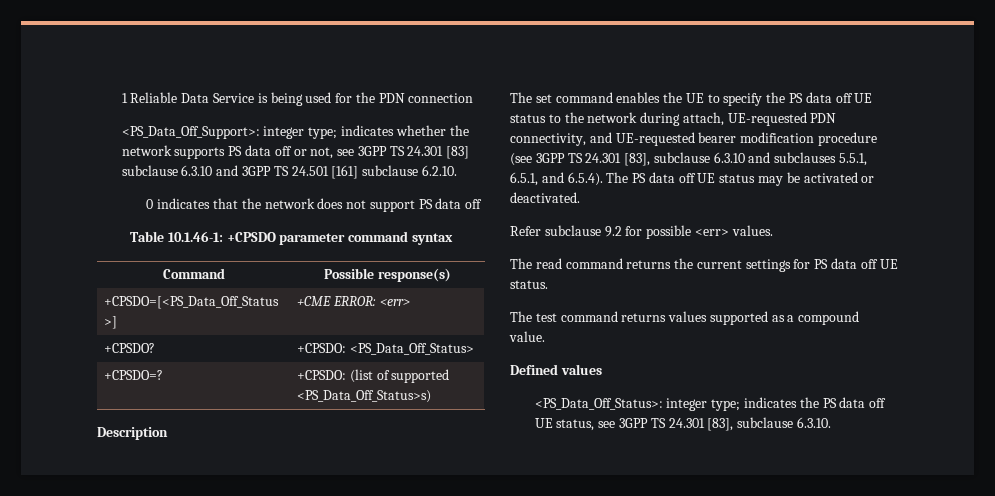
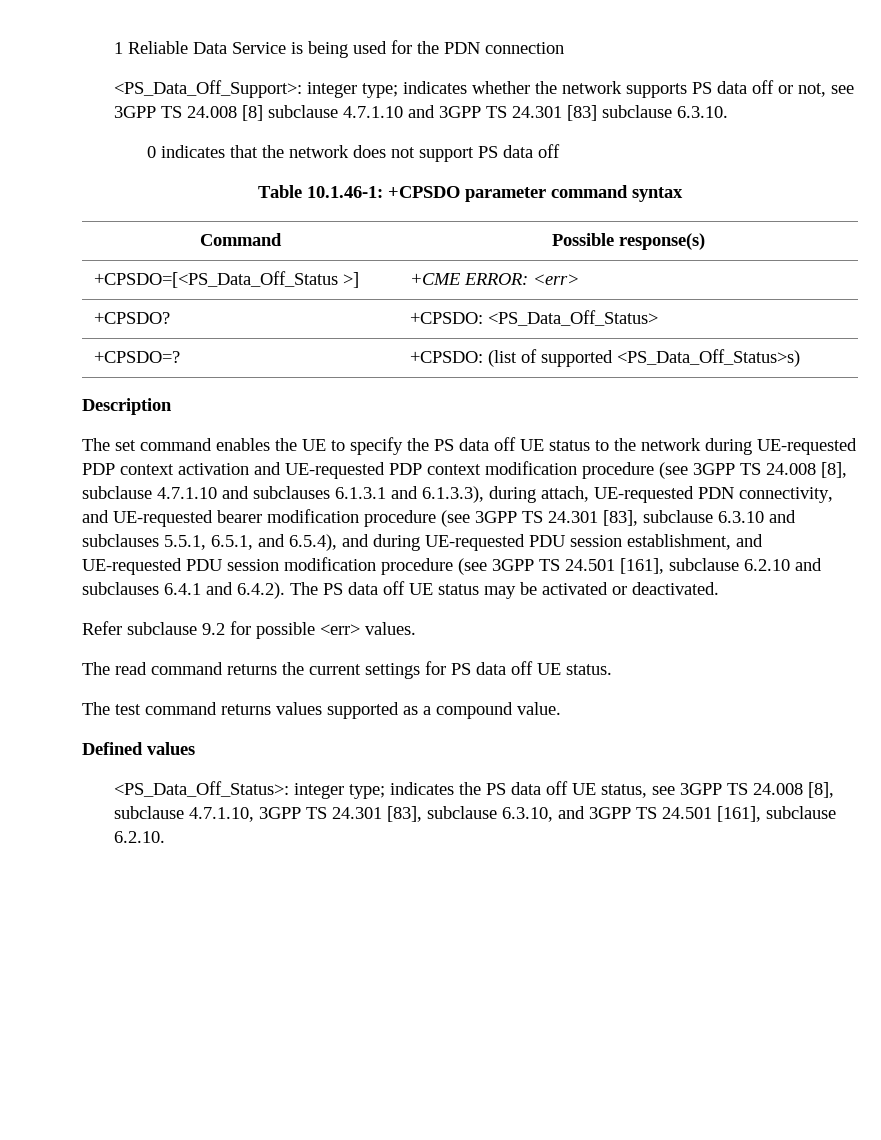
[407,146,470,159] [121,165,457,179] 24.301 [83] subclause 6.3.10 and 3GPP TS 24.501 [161] subclause 6.2.10. -> [187,105,729,121] 24.008 [8] subclause 4.7.1.10 and 3GPP TS 24.301 [83] subclause 6.3.10.
(681, 119) none -> [757,438,857,455] [82,461,847,479] [82,486,536,503] UE-requested PDP context activation and UE-requested PDP context modification procedure (see 3GPP TS 24.008 [8], subclause 4.7.1.10 and subclauses 6.1.3.1 and 6.1.3.3), during
[567,172,603,186] 6.5.4). -> [289,534,763,551] [82,557,822,575] [82,582,285,599] 6.5.4), and during UE-requested PDU session establishment, and UE-requested PDU session modification procedure (see 3GPP TS 24.501 [161], subclause 6.2.10 and subclauses 6.4.1 and 6.4.2).
[668,417,831,431] 24.301 [83], subclause 6.3.10. -> [753,782,835,798] [114,806,837,822] [114,831,166,843] 24.008 [8], subclause 4.7.1.10, 3GPP TS 24.301 [83], subclause 6.3.10, and 3GPP TS 24.501 [161], subclause 6.2.10.

